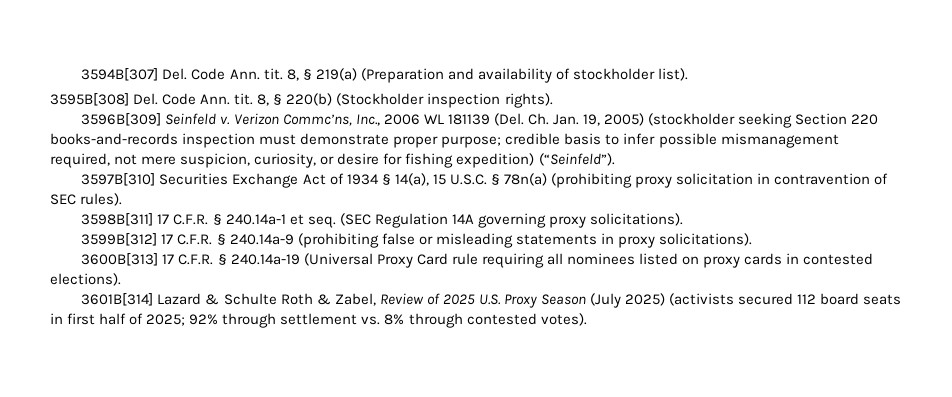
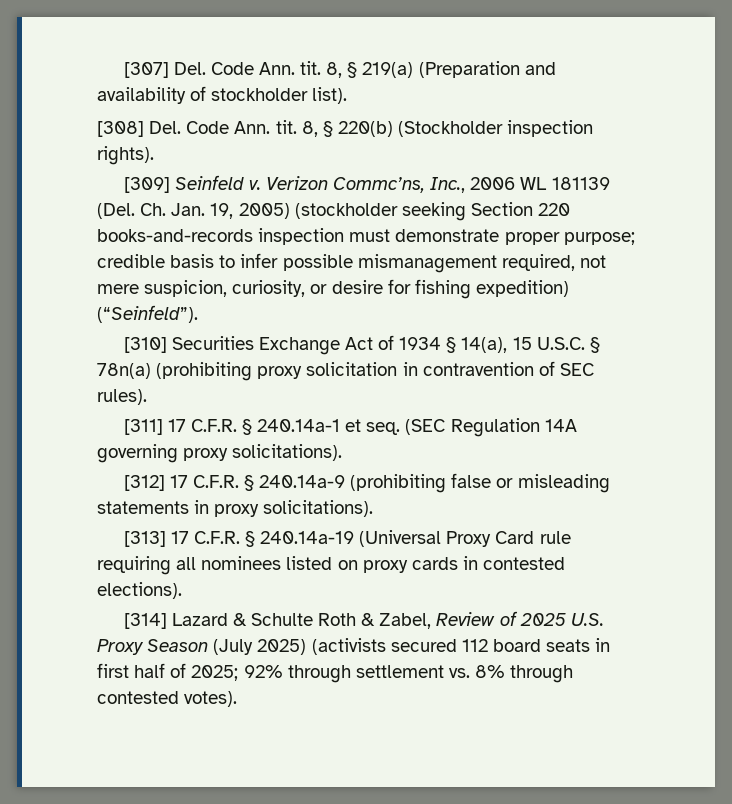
[81,68,159,81] 3594B[307] -> [123,62,169,78] [307]
[50,93,129,106] 3595B[308] -> [97,121,144,137] [308]
[81,113,162,126] 3596B[309] -> [123,177,170,193] [309]
[81,173,156,186] 3597B[310] -> [123,337,167,353] [310]
[81,213,154,226] 3598B[311] -> [123,419,163,435] [311]
[81,233,158,246] 3599B[312] -> [123,475,165,491] [312]
[81,253,159,266] 3600B[313] -> [123,531,166,547] [313]
[81,293,154,306] 3601B[314] -> [123,613,167,629] [314]

